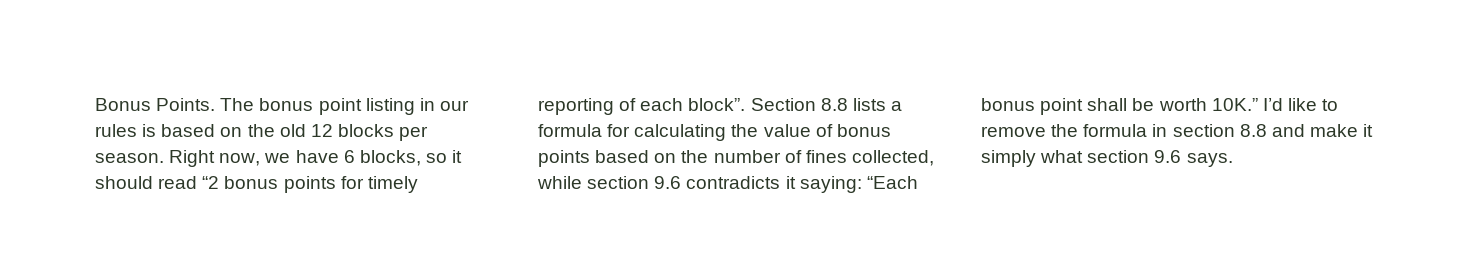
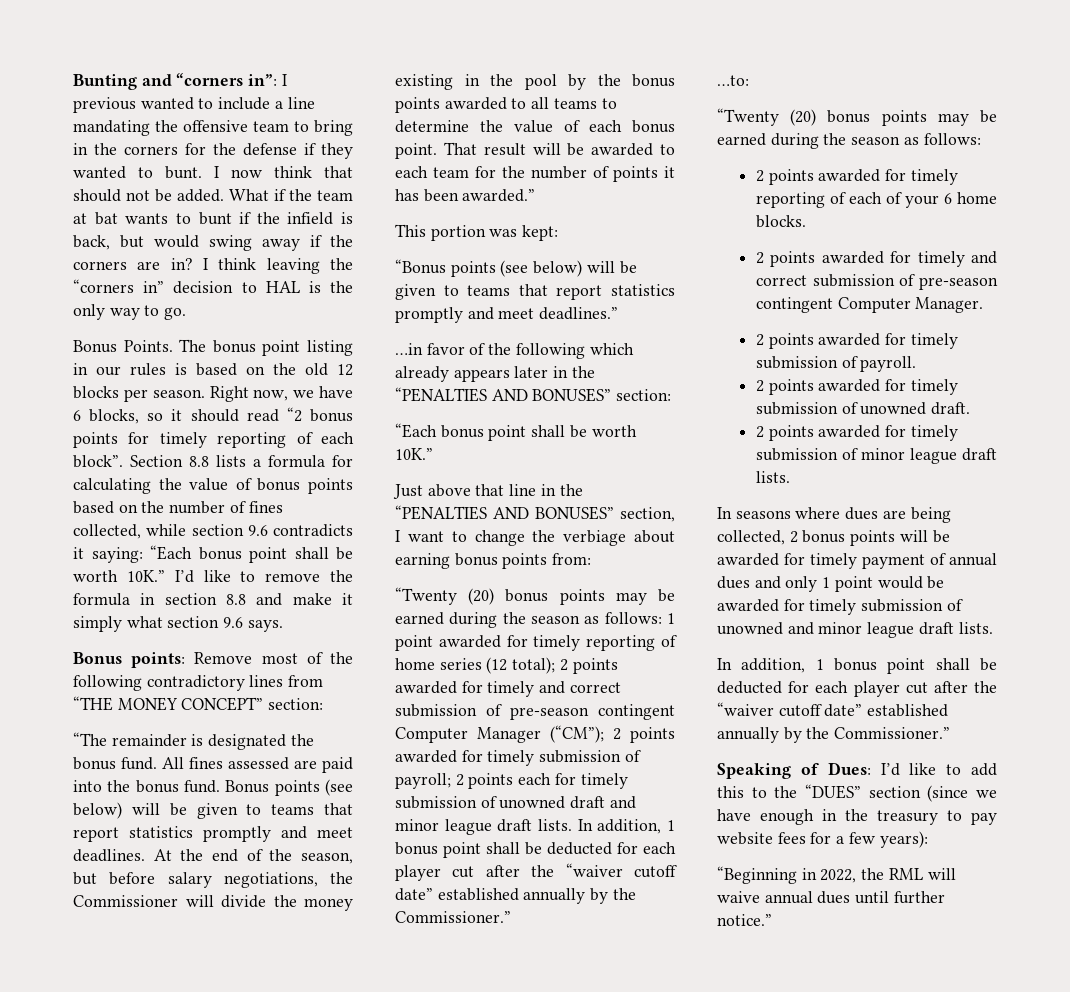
(95, 104) none -> [73,73,287,90] [73,97,315,113] [73,120,353,136] [73,143,353,159] [73,166,353,179] [73,189,353,202] [73,212,353,225] [73,235,353,251] [73,258,353,274] [73,279,353,294] [73,304,187,320] Bunting and “corners in”: I previous wanted to include a line mandating the offensive team to bring in the corners for the defense if they wanted to bunt. I now think that should not be added. What if the team at bat wants to bunt if the infield is back, but would swing away if the corners are in? I think leaving the “corners in” decision to HAL is the only way to go. //
(1233, 160) none -> [73,652,353,668] [73,675,324,691] [73,696,324,711] [73,732,314,750] [73,757,353,773] [73,779,353,796] [73,802,353,819] [73,826,353,842] [73,849,353,864] [73,872,353,888] [73,895,353,911] [395,74,675,90] [395,97,617,113] [395,120,675,133] [395,142,675,159] [395,166,675,182] [395,189,536,202] [395,224,559,241] [395,259,637,277] [395,284,675,300] [395,307,619,323] [395,343,634,359] [395,366,595,382] [395,387,672,402] [395,423,637,441] [395,448,433,460] [393,484,583,499] [395,505,675,522] [395,530,675,546] [395,553,592,569] [395,587,675,605] [395,612,675,628] [395,635,677,651] [395,657,618,674] [395,681,621,697] [395,704,675,720] [395,725,675,743] [395,750,641,766] [395,773,628,789] [395,796,636,809] [395,819,675,835] [395,842,676,858] [395,863,677,881] [395,888,636,904] [395,911,511,923] [717,75,749,86] [717,108,997,126] [717,133,981,149] [755,169,958,185] [755,192,997,208] [755,215,806,228] [755,251,997,267] [755,274,998,290] [755,297,984,313] [755,333,958,349] [755,356,917,372] [755,379,958,395] [755,402,971,415] [755,425,958,441] [755,448,997,464] [755,471,790,483] [717,507,951,523] [717,530,950,546] [717,553,997,569] [717,576,945,592] [717,599,963,615] [717,622,993,638] [717,658,997,674] [717,681,997,697] [717,702,949,717] [717,727,951,743] [717,762,997,779] [717,784,997,802] [717,809,997,825] [717,831,928,848] [717,866,956,884] [717,891,945,904] [717,914,772,926] // Bonus points: Remove most of the following contradictory lines from “THE MONEY CONCEPT” section: // “The remainder is designated the bonus fund. All fines assessed are paid into the bonus fund. Bonus points (see below) will be given to teams that report statistics promptly and meet deadlines. At the end of the season, but before salary negotiations, the Commissioner will divide the money existing in the pool by the bonus points awarded to all teams to determine the value of each bonus point. That result will be awarded to each team for the number of points it has been awarded.” // This portion was kept: // “Bonus points (see below) will be given to teams that report statistics promptly and meet deadlines.” // …in favor of the following which already appears later in the “PENALTIES AND BONUSES” section: // “Each bonus point shall be worth 10K.” // Just above that line in the “PENALTIES AND BONUSES” section, I want to change the verbiage about earning bonus points from: // “Twenty (20) bonus points may be earned during the season as follows: 1 point awarded for timely reporting of home series (12 total); 2 points awarded for timely and correct submission of pre-season contingent Computer Manager (“CM”); 2 points awarded for timely submission of payroll; 2 points each for timely submission of unowned draft and minor league draft lists. In addition, 1 bonus point shall be deducted for each player cut after the “waiver cutoff date” established annually by the Commissioner.” // …to: // “Twenty (20) bonus points may be earned during the season as follows: // 2 points awarded for timely reporting of each of your 6 home blocks. // 2 points awarded for timely and correct submission of pre-season contingent Computer Manager. // 2 points awarded for timely submission of payroll. // 2 points awarded for timely submission of unowned draft. // 2 points awarded for timely submission of minor league draft lists. // In seasons where dues are being collected, 2 bonus points will be awarded for timely payment of annual dues and only 1 point would be awarded for timely submission of unowned and minor league draft lists. // In addition, 1 bonus point shall be deducted for each player cut after the “waiver cutoff date” established annually by the Commissioner.” // Speaking of Dues: I’d like to add this to the “DUES” section (since we have enough in the treasury to pay website fees for a few years): // “Beginning in 2022, the RML will waive annual dues until further notice.”

